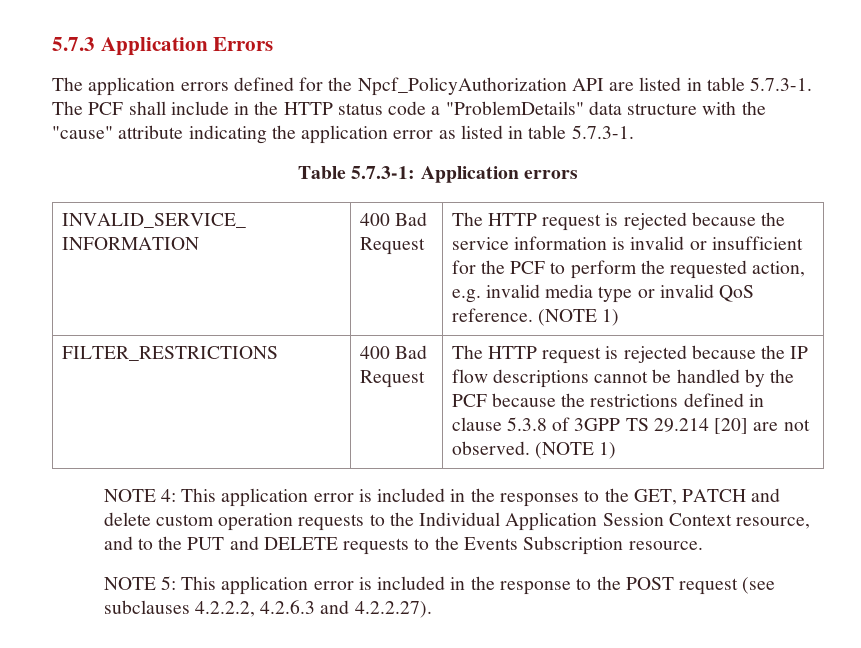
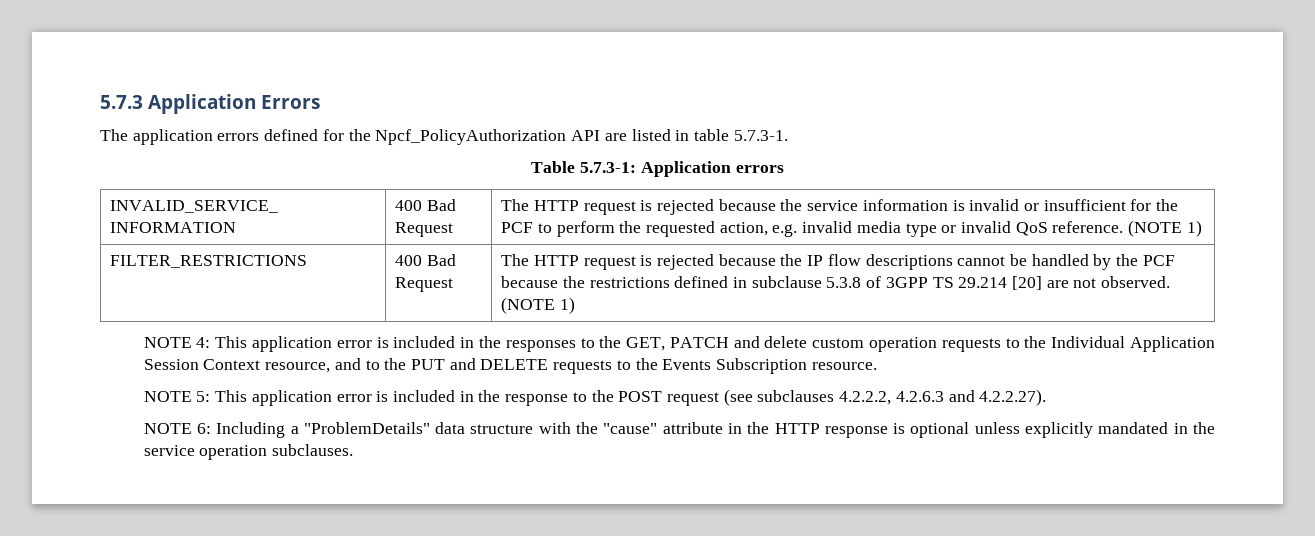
[52,101,766,115] [52,125,634,144] The PCF shall include in the HTTP status code a "ProblemDetails" data structure with the "cause" attribute indicating the application error as listed in table 5.7.3-1. -> (788, 135) none
[451,417,502,431] clause -> [751,276,822,288] subclause
(432, 609) none -> [143,422,1216,438] [143,444,354,460] // NOTE 6: Including a "ProblemDetails" data structure with the "cause" attribute in the HTTP response is optional unless explicitly mandated in the service operation subclauses.

